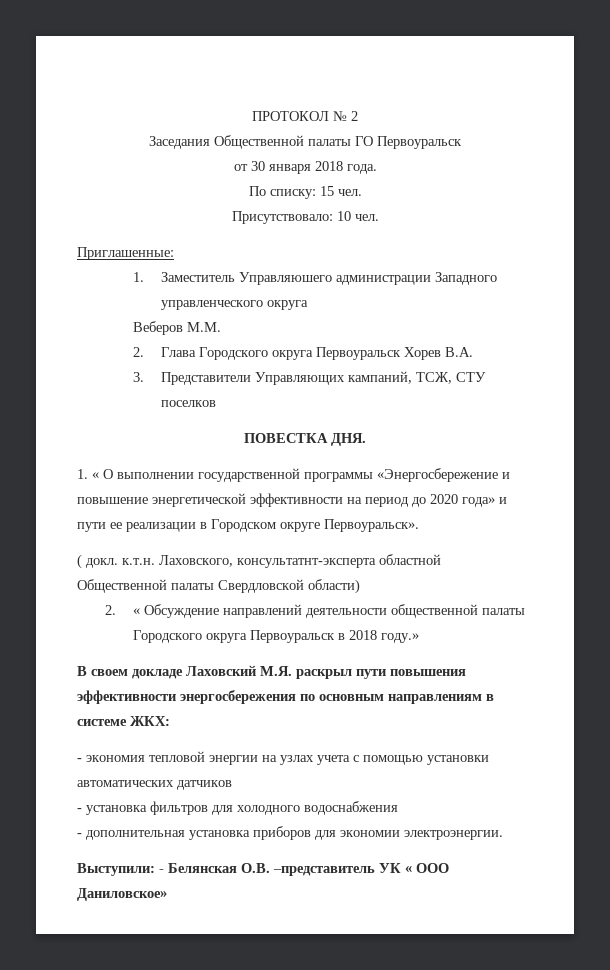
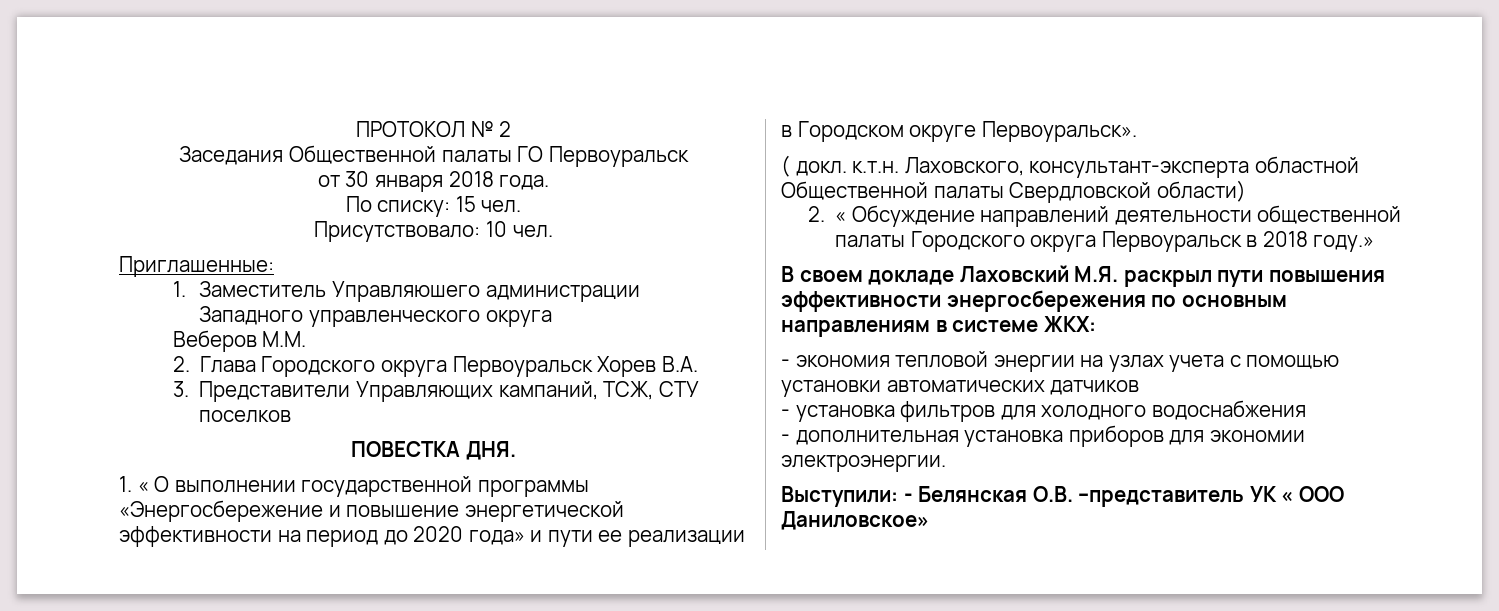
[237,558,376,568] консультатнт-эксперта -> [1029,161,1250,178] консультант-эксперта

